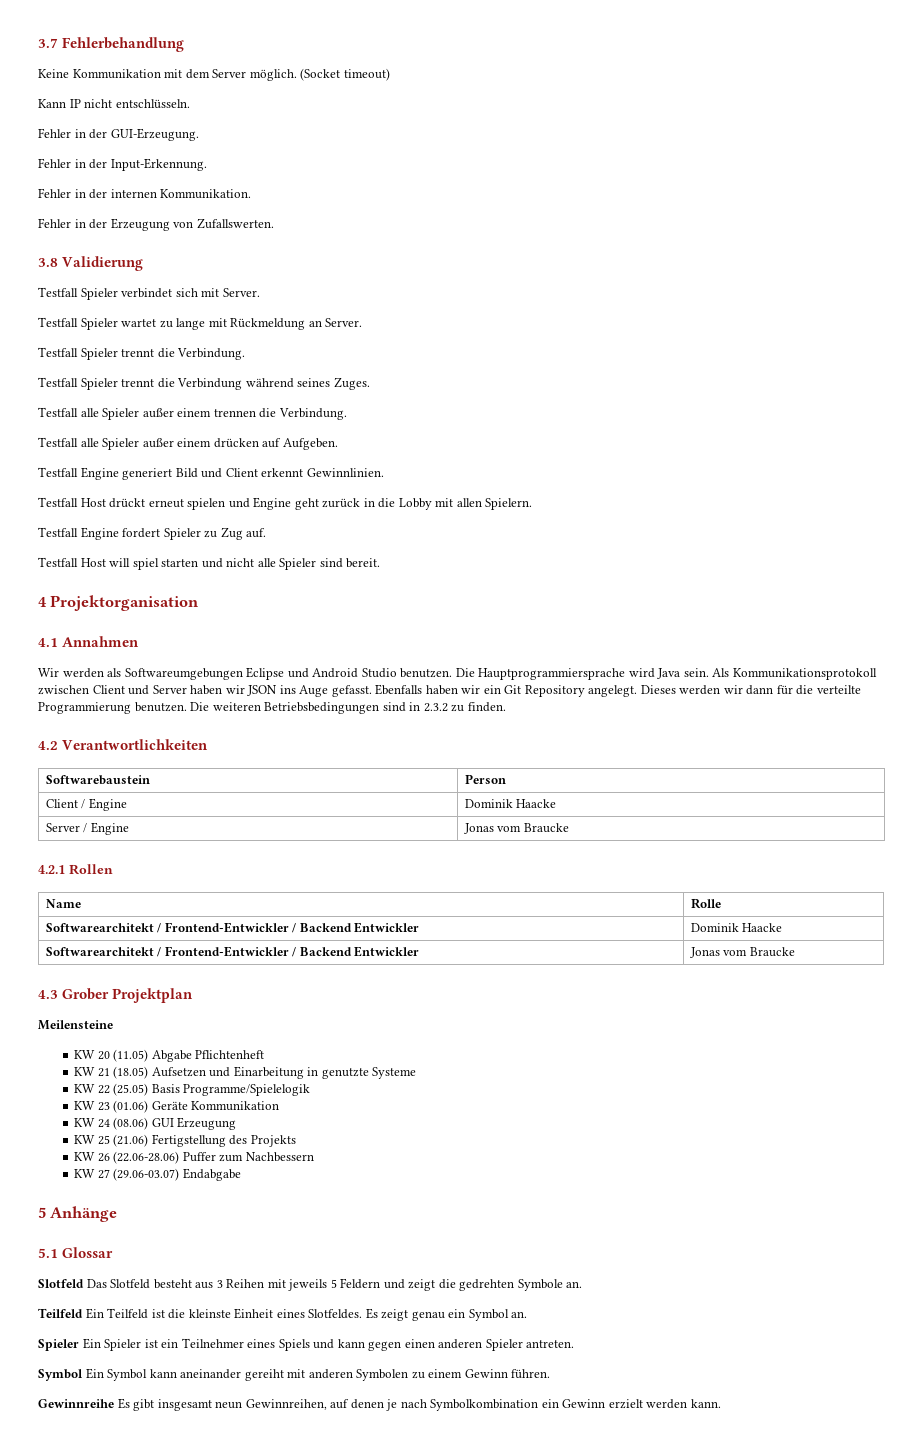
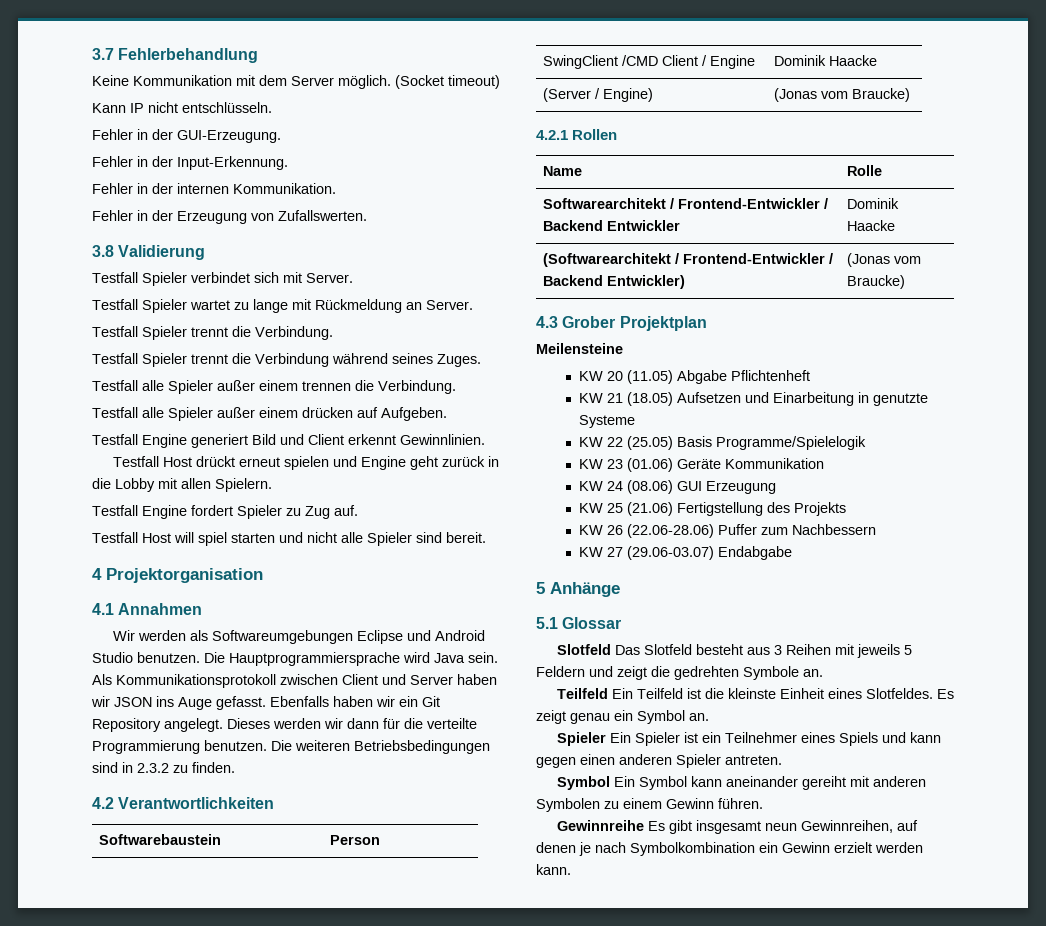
(506, 779) none -> [543,55,659,69] SwingClient /CMD
[45,822,129,835] [463,823,569,834] Server / Engine | Jonas vom Braucke -> [543,88,654,102] [774,88,911,102] (Server / Engine) | (Jonas vom Braucke)
[45,946,420,957] [689,947,795,958] Softwarearchitekt / Frontend-Entwickler / Backend Entwickler | Jonas vom Braucke -> [543,253,834,267] [543,275,686,289] [847,253,922,267] [847,275,906,289] (Softwarearchitekt / Frontend-Entwickler / Backend Entwickler) | (Jonas vom Braucke)

